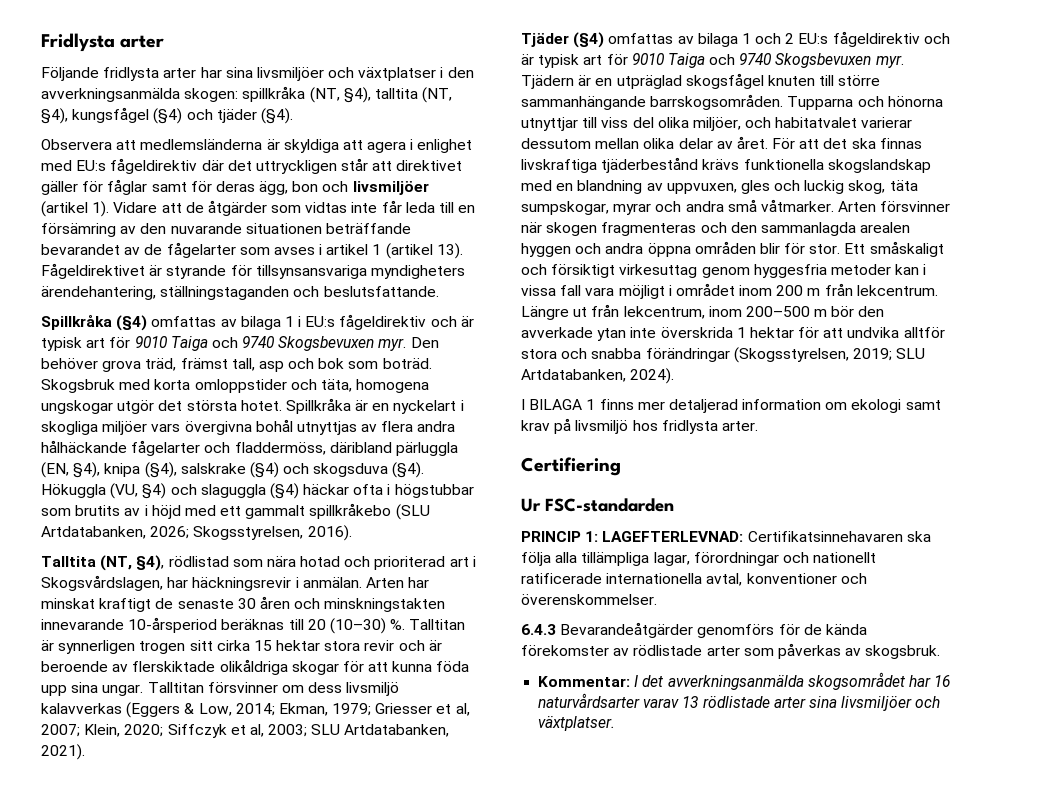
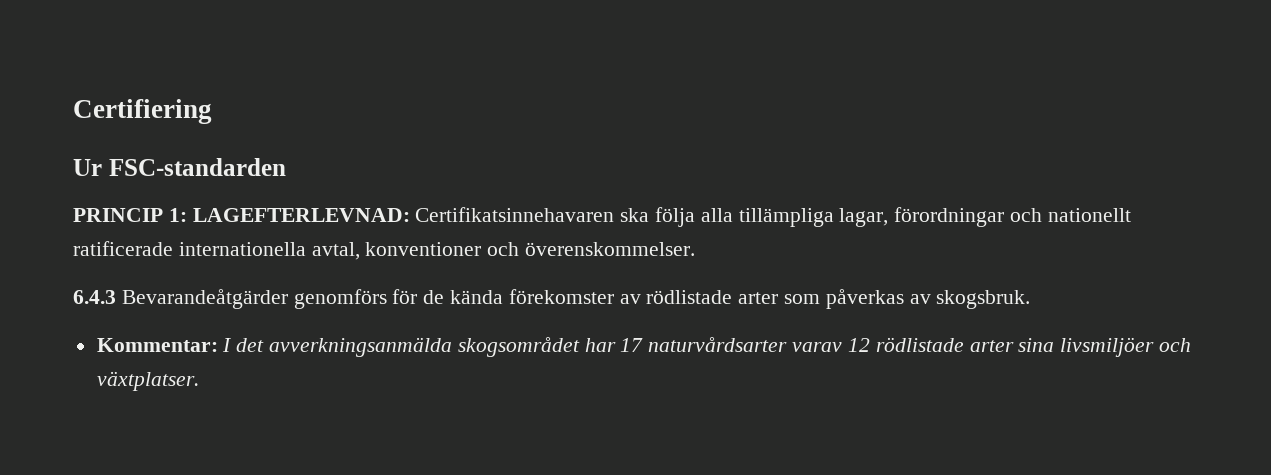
[41,33,165,52] [41,67,474,81] [41,86,453,103] [41,107,293,124] [41,139,473,153] [41,158,463,174] [41,179,429,195] [41,200,476,217] [41,223,411,237] [41,242,463,259] [41,263,465,279] [41,286,439,300] [41,314,474,331] [41,336,439,351] [41,358,432,372] [41,379,430,393] [41,398,464,414] [41,419,456,435] [41,440,458,456] [41,462,425,478] [41,483,474,499] [41,503,430,520] [41,525,352,541] [41,555,476,571] [41,575,430,591] [41,596,446,612] [41,617,466,634] [41,640,442,654] [41,659,470,675] [41,682,400,696] [41,702,470,718] [41,724,450,738] [41,744,85,760] [521,31,950,48] [521,53,904,68] [521,73,881,89] [521,94,943,110] [521,117,913,131] [521,136,922,149] [521,157,931,173] [521,180,918,194] [521,199,951,215] [521,222,911,236] [521,241,944,257] [521,264,927,278] [521,283,938,299] [521,304,885,320] [521,327,945,341] [521,347,926,363] [521,368,675,384] [521,399,941,413] [521,418,758,434] Fridlysta arter // Följande fridlysta arter har sina livsmiljöer och växtplatser i den avverkningsanmälda skogen: spillkråka (NT, §4), talltita (NT, §4), kungsfågel (§4) och tjäder (§4). // Observera att medlemsländerna är skyldiga att agera i enlighet med EU:s fågeldirektiv där det uttryckligen står att direktivet gäller för fåglar samt för deras ägg, bon och livsmiljöer (artikel 1). Vidare att de åtgärder som vidtas inte får leda till en försämring av den nuvarande situationen beträffande bevarandet av de fågelarter som avses i artikel 1 (artikel 13). Fågeldirektivet är styrande för tillsynsansvariga myndigheters ärendehantering, ställningstaganden och beslutsfattande. // Spillkråka (§4) omfattas av bilaga 1 i EU:s fågeldirektiv och är typisk art för 9010 Taiga och 9740 Skogsbevuxen myr. Den behöver grova träd, främst tall, asp och bok som boträd. Skogsbruk med korta omloppstider och täta, homogena ungskogar utgör det största hotet. Spillkråka är en nyckelart i skogliga miljöer vars övergivna bohål utnyttjas av flera andra hålhäckande fågelarter och fladdermöss, däribland pärluggla (EN, §4), knipa (§4), salskrake (§4) och skogsduva (§4). Hökuggla (VU, §4) och slaguggla (§4) häckar ofta i högstubbar som brutits av i höjd med ett gammalt spillkråkebo (SLU Artdatabanken, 2026; Skogsstyrelsen, 2016). // Talltita (NT, §4), rödlistad som nära hotad och prioriterad art i Skogsvårdslagen, har häckningsrevir i anmälan. Arten har minskat kraftigt de senaste 30 åren och minskningstakten innevarande 10-årsperiod beräknas till 20 (10–30) %. Talltitan är synnerligen trogen sitt cirka 15 hektar stora revir och är beroende av flerskiktade olikåldriga skogar för att kunna föda upp sina ungar. Talltitan försvinner om dess livsmiljö kalavverkas (Eggers & Low, 2014; Ekman, 1979; Griesser et al, 2007; Klein, 2020; Siffczyk et al, 2003; SLU Artdatabanken, 2021). // Tjäder (§4) omfattas av bilaga 1 och 2 EU:s fågeldirektiv och är typisk art för 9010 Taiga och 9740 Skogsbevuxen myr. Tjädern är en utpräglad skogsfågel knuten till större sammanhängande barrskogsområden. Tupparna och hönorna utnyttjar till viss del olika miljöer, och habitatvalet varierar dessutom mellan olika delar av året. För att det ska finnas livskraftiga tjäderbestånd krävs funktionella skogslandskap med en blandning av uppvuxen, gles och luckig skog, täta sumpskogar, myrar och andra små våtmarker. Arten försvinner när skogen fragmenteras och den sammanlagda arealen hyggen och andra öppna områden blir för stor. Ett småskaligt och försiktigt virkesuttag genom hyggesfria metoder kan i vissa fall vara möjligt i området inom 200 m från lekcentrum. Längre ut från lekcentrum, inom 200–500 m bör den avverkade ytan inte överskrida 1 hektar för att undvika alltför stora och snabba förändringar (Skogsstyrelsen, 2019; SLU Artdatabanken, 2024). // I BILAGA 1 finns mer detaljerad information om ekologi samt krav på livsmiljö hos fridlysta arter. // -> (73, 111) none
[934,675,951,687] 16 -> [620,338,644,352] 17
[682,696,699,708] 13 -> [847,338,870,352] 12

